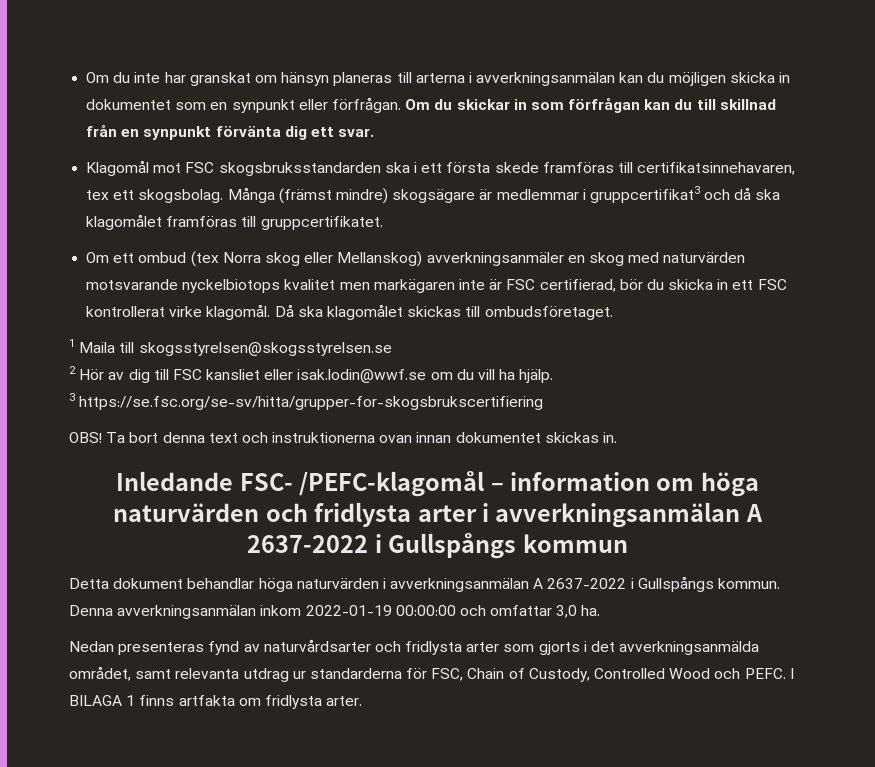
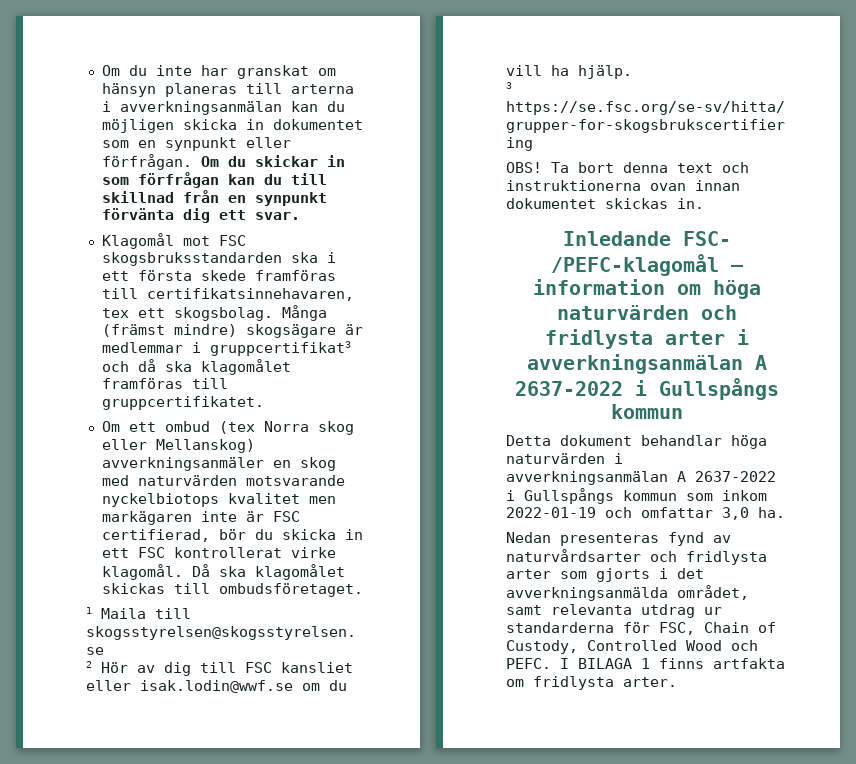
[718,578,781,589] [69,605,257,619] kommun. Denna avverkningsanmälan -> [623,490,713,501] kommun som
[395,605,456,616] 00:00:00 -> (596, 512) none

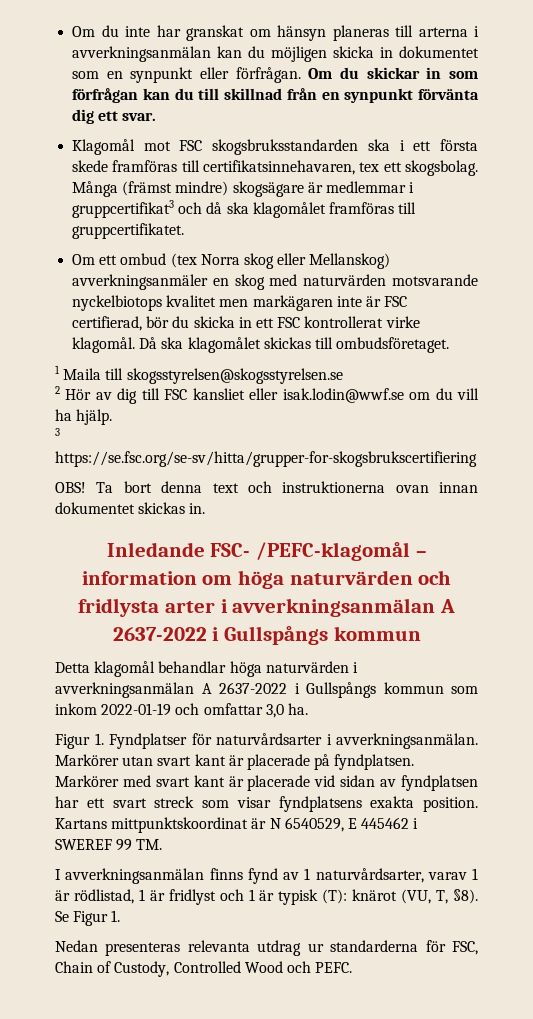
[560,435,632,446] dokument -> [94,661,156,677] klagomål
[506,532,731,546] [506,549,767,565] [506,568,704,582] [506,585,749,601] [506,605,542,615] Nedan presenteras fynd av naturvårdsarter och fridlysta arter som gjorts i det avverkningsanmälda området, samt -> [55,733,478,749] [55,754,415,770] [55,775,479,791] [55,796,478,812] [55,817,419,833] [55,839,163,851] [55,868,478,884] [55,889,478,905] [55,910,121,926] [55,940,181,956] Figur 1. Fyndplatser för naturvårdsarter i avverkningsanmälan. Markörer utan svart kant är placerade på fyndplatsen. Markörer med svart kant är placerade vid sidan av fyndplatsen har ett svart streck som visar fyndplatsens exakta position. Kartans mittpunktskoordinat är N 6540529, E 445462 i SWEREF 99 TM. // I avverkningsanmälan finns fynd av 1 naturvårdsarter, varav 1 är rödlistad, 1 är fridlyst och 1 är typisk (T): knärot (VU, T, §8). Se Figur 1. // Nedan presenteras
[560,658,785,669] [506,676,677,690] I BILAGA 1 finns artfakta om fridlysta arter. -> (353, 967) none

